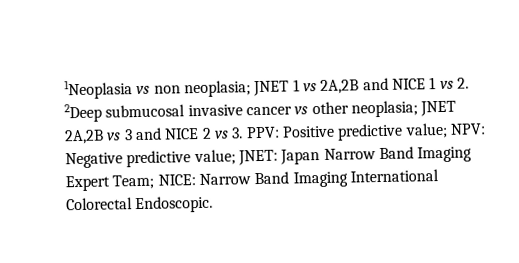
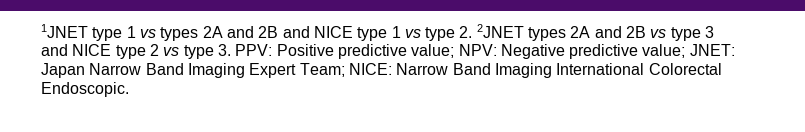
[64,77,469,100] [64,100,457,123] [64,129,122,145] 1Neoplasia vs non neoplasia; JNET 1 vs 2A,2B and NICE 1 vs 2. 2Deep submucosal invasive cancer vs other neoplasia; JNET 2A,2B vs -> [41,24,701,41] 1JNET type 1 vs types 2A and 2B and NICE type 1 vs type 2. 2JNET types 2A and 2B vs type
(200, 134) none -> [115,45,146,59] type
(229, 134) none -> [183,45,214,59] type

